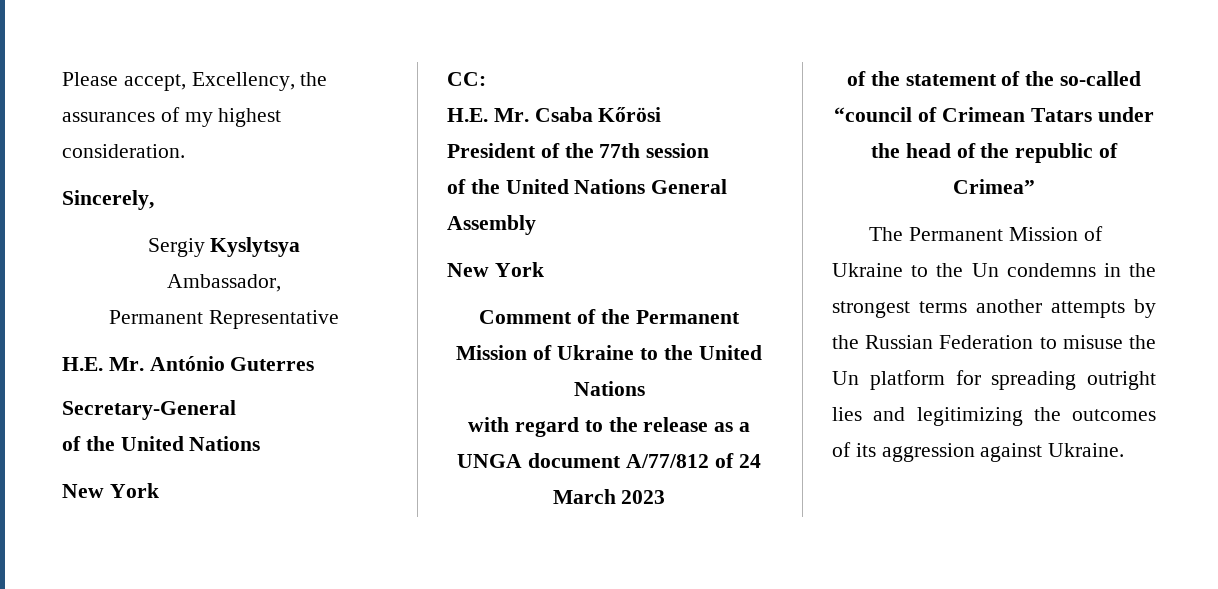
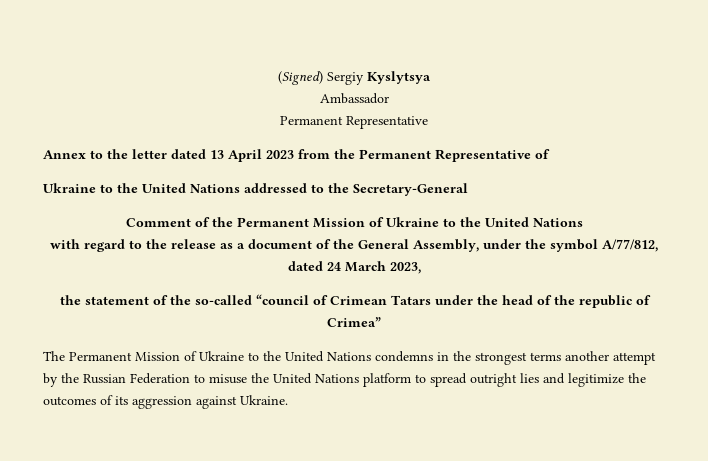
[62,72,328,91] [62,107,282,127] [62,144,185,158] [62,190,154,210] Please accept, Excellency, the assurances of my highest consideration. // Sincerely, // -> [278,71,323,85] (Signed)
[167,274,281,292] Ambassador, -> [319,93,389,104] Ambassador
[62,356,315,371] [62,400,236,420] [62,436,261,451] [62,483,159,498] [447,72,486,86] [447,107,662,122] [447,143,710,158] [447,179,728,194] [447,215,536,235] [447,262,544,277] H.E. Mr. António Guterres // Secretary-General // of the United Nations // New York // CC: // H.E. Mr. Csaba Kőrösi // President of the 77th session // of the United Nations General Assembly // New York -> [43,149,550,162] [43,183,468,196] Annex to the letter dated 13 April 2023 from the Permanent Representative of // Ukraine to the United Nations addressed to the Secretary-General
[457,453,761,468] [552,489,666,504] [846,71,866,86] UNGA document A/77/812 of 24 March 2023 // of -> [248,239,658,252] [287,261,421,274] document of the General Assembly, under the symbol A/77/812, dated 24 March 2023, //
[971,263,999,277] Un -> [285,351,371,362] United Nations
[1051,301,1125,318] attempts -> [613,352,656,365] attempt
[832,370,1077,390] Un platform for spreading -> [273,373,467,387] United Nations platform to spread
[916,407,1023,426] legitimizing -> [568,373,624,387] legitimize

